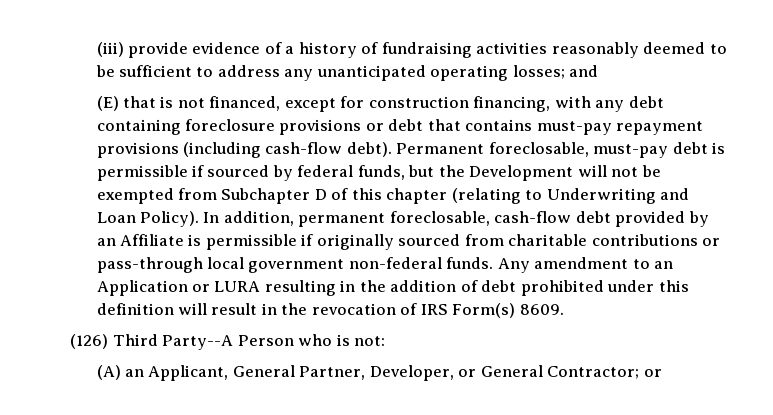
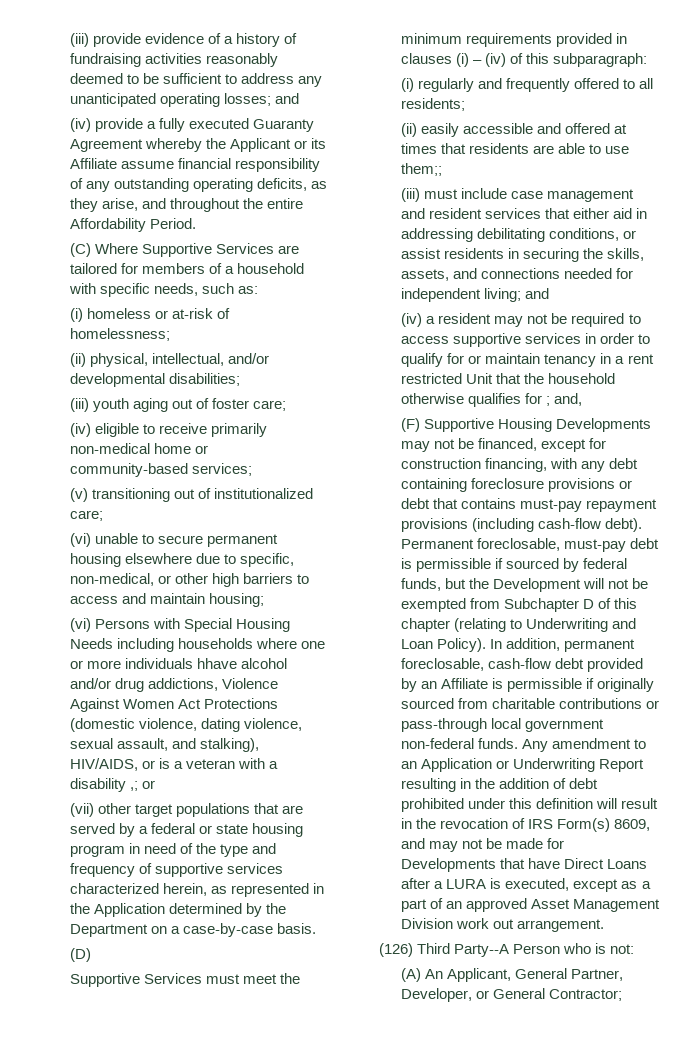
[96,96,205,111] (E) that is not -> [70,118,315,132] [70,138,327,152] [70,158,321,172] [70,178,328,192] [70,198,304,212] [70,218,197,232] [70,243,300,257] [70,263,305,274] [69,283,259,297] [70,308,231,322] [70,328,171,341] [70,353,270,367] [70,373,241,387] [70,398,287,412] [70,423,268,437] [70,443,209,454] [70,463,253,477] [70,488,314,502] [70,510,104,521] [70,533,279,547] [70,553,295,567] [70,573,310,587] [70,593,265,607] [70,618,291,632] [70,638,326,652] [70,658,288,669] [70,678,279,692] [70,698,279,712] [70,718,303,732] [70,738,260,752] [70,758,279,771] [70,778,156,792] [70,803,304,817] [70,823,304,837] [70,843,277,857] [70,863,284,877] [70,883,325,897] [70,903,287,917] [70,923,317,937] [70,948,92,962] [70,973,301,987] [401,33,628,47] [401,53,648,67] [401,78,654,92] [401,98,466,111] [401,123,628,137] [401,143,630,154] [401,163,443,176] [401,188,635,202] [401,208,648,219] [401,228,637,242] [401,248,645,262] [401,268,634,281] [401,288,550,302] [401,313,641,327] [401,333,651,347] [401,353,654,367] [401,373,616,384] [401,393,583,407] [401,418,652,432] [401,438,475,452] (iv) provide a fully executed Guaranty Agreement whereby the Applicant or its Affiliate assume financial responsibility of any outstanding operating deficits, as they arise, and throughout the entire Affordability Period. // (C) Where Supportive Services are tailored for members of a household with specific needs, such as: // (i) homeless or at-risk of homelessness; // (ii) physical, intellectual, and/or developmental disabilities; // (iii) youth aging out of foster care; // (iv) eligible to receive primarily non-medical home or community-based services; // (v) transitioning out of institutionalized care; // (vi) unable to secure permanent housing elsewhere due to specific, non-medical, or other high barriers to access and maintain housing; // (vi) Persons with Special Housing Needs including households where one or more individuals hhave alcohol and/or drug addictions, Violence Against Women Act Protections (domestic violence, dating violence, sexual assault, and stalking), HIV/AIDS, or is a veteran with a disability ,; or // (vii) other target populations that are served by a federal or state housing program in need of the type and frequency of supportive services characterized herein, as represented in the Application determined by the Department on a case-by-case basis. // (D) // Supportive Services must meet the minimum requirements provided in clauses (i) – (iv) of this subparagraph: // (i) regularly and frequently offered to all residents; // (ii) easily accessible and offered at times that residents are able to use them;; // (iii) must include case management and resident services that either aid in addressing debilitating conditions, or assist residents in securing the skills, assets, and connections needed for independent living; and // (iv) a resident may not be required to access supportive services in order to qualify for or maintain tenancy in a rent restricted Unit that the household otherwise qualifies for ; and, // (F) Supportive Housing Developments may not be
[214,281,261,292] LURA -> [513,758,645,772] Underwriting Report
[519,304,564,315] 8609. -> [614,819,651,831] [401,838,565,852] [401,858,648,872] [401,878,651,892] [401,898,661,912] [401,918,605,932] 8609, and may not be made for Developments that have Direct Loans after a LURA is executed, except as a part of an approved Asset Management Division work out arrangement.
[124,369,144,377] an -> [425,969,444,979] An
[643,369,662,377] or -> (623, 995) none

